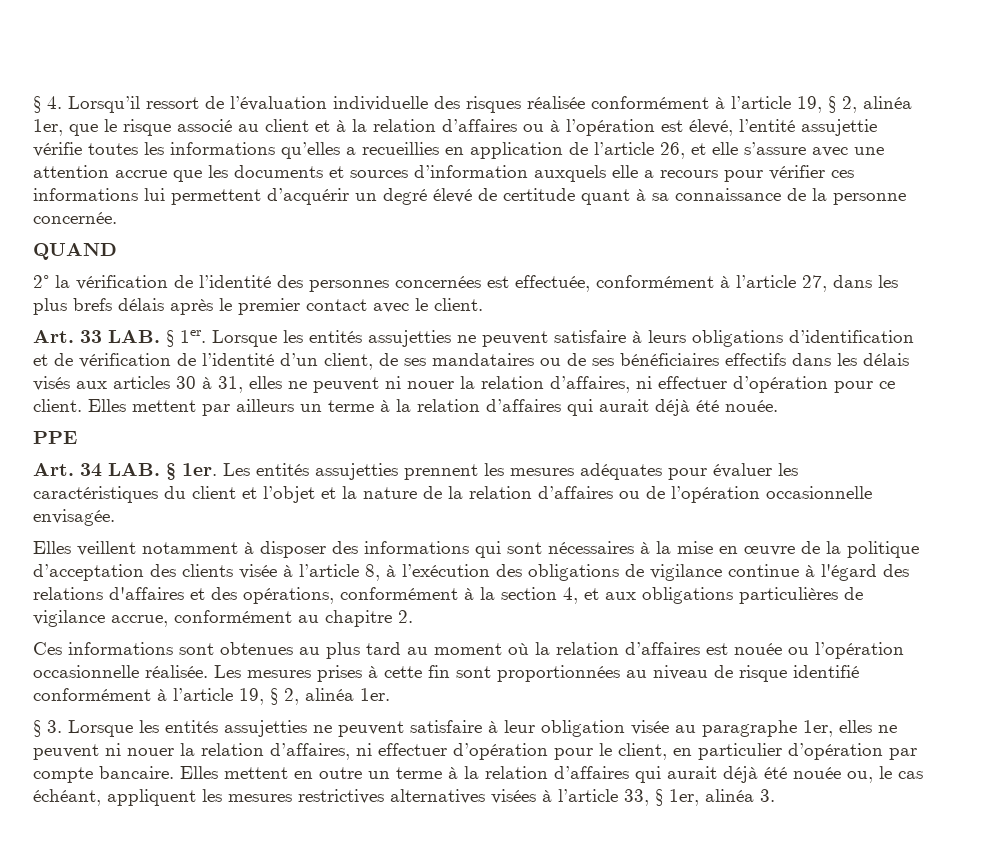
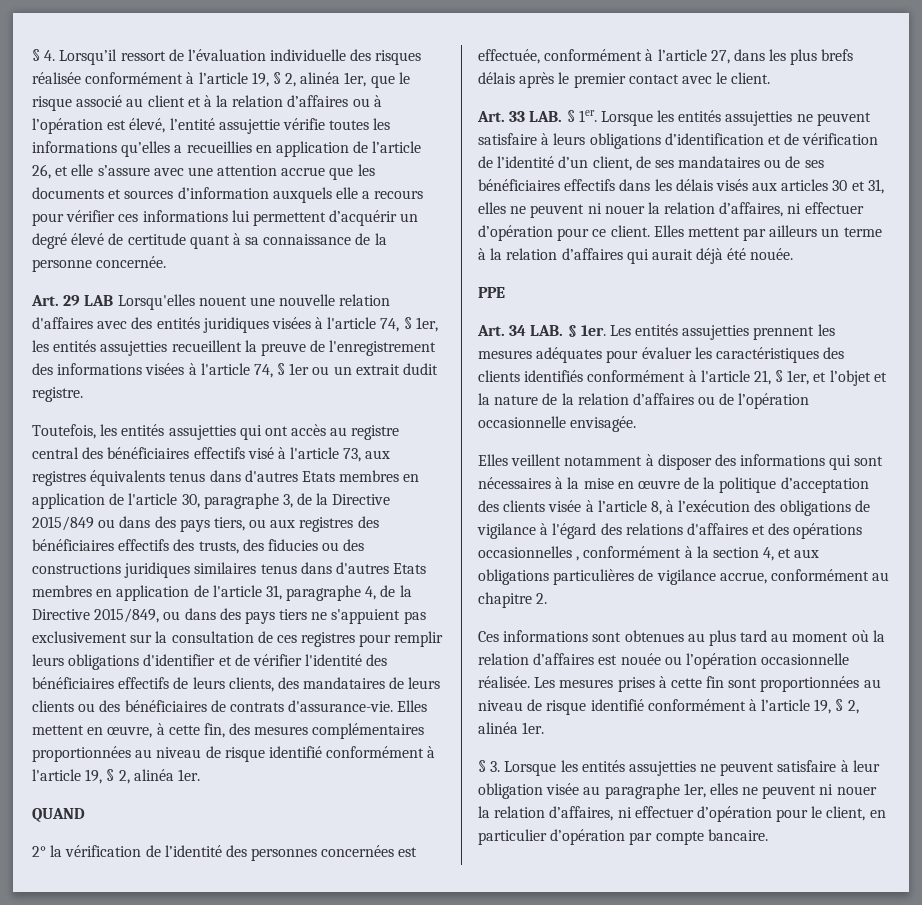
(117, 218) none -> [31,294,391,310] [32,317,438,333] [32,340,437,356] [32,363,439,378] [32,387,83,402] [32,424,400,440] [32,447,391,462] [32,470,420,486] [32,493,391,509] [32,516,379,532] [32,539,365,554] [32,562,427,578] [32,585,412,601] [32,608,426,624] [32,631,444,647] [32,654,388,670] [32,677,441,692] [32,700,428,712] [32,723,425,739] [32,746,436,762] [32,769,200,784] // Art. 29 LAB Lorsqu'elles nouent une nouvelle relation d'affaires avec des entités juridiques visées à l'article 74, § 1er, les entités assujetties recueillent la preuve de l'enregistrement des informations visées à l'article 74, § 1er ou un extrait dudit registre. // Toutefois, les entités assujetties qui ont accès au registre central des bénéficiaires effectifs visé à l'article 73, aux registres équivalents tenus dans d'autres Etats membres en application de l'article 30, paragraphe 3, de la Directive 2015/849 ou dans des pays tiers, ou aux registres des bénéficiaires effectifs des trusts, des fiducies ou des constructions juridiques similaires tenus dans d'autres Etats membres en application de l'article 31, paragraphe 4, de la Directive 2015/849, ou dans des pays tiers ne s'appuient pas exclusivement sur la consultation de ces registres pour remplir leurs obligations d'identifier et de vérifier l'identité des bénéficiaires effectifs de leurs clients, des mandataires de leurs clients ou des bénéficiaires de contrats d'assurance-vie. Elles mettent en œuvre, à cette fin, des mesures complémentaires proportionnées au niveau de risque identifié conformément à l'article 19, § 2, alinéa 1er.
[202,377,212,389] à -> [851,181,865,191] et
[164,486,236,499] du client -> [823,347,845,359] [478,370,810,385] des clients identifiés conformément à l'article 21, § 1er,
[728,564,799,577] continue -> (536, 531) none
[243,587,334,604] opérations, -> [793,523,863,539] [478,546,580,561] opérations occasionnelles ,
[180,766,923,783] [33,789,775,806] Elles mettent en outre un terme à la relation d’affaires qui aurait déjà été nouée ou, le cas échéant, appliquent les mesures restrictives alternatives visées à l’article 33, § 1er, alinéa 3. -> (768, 835) none

